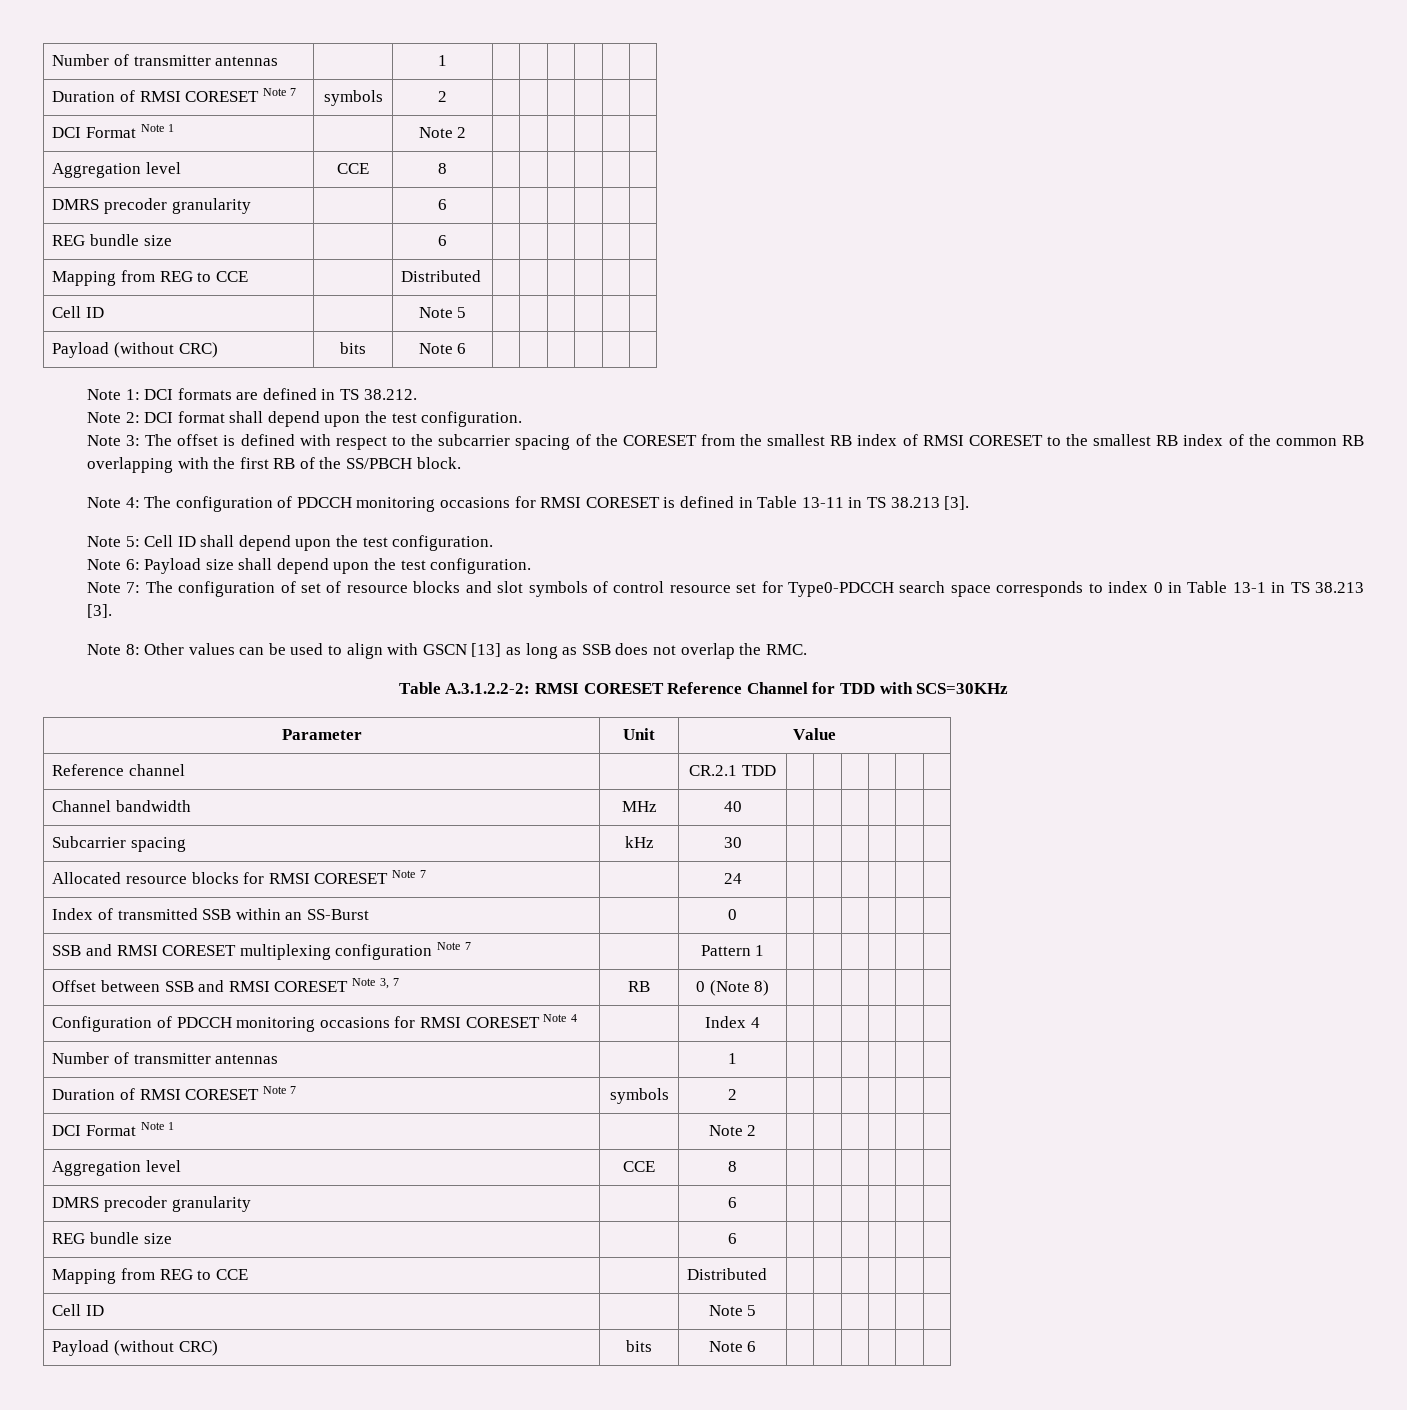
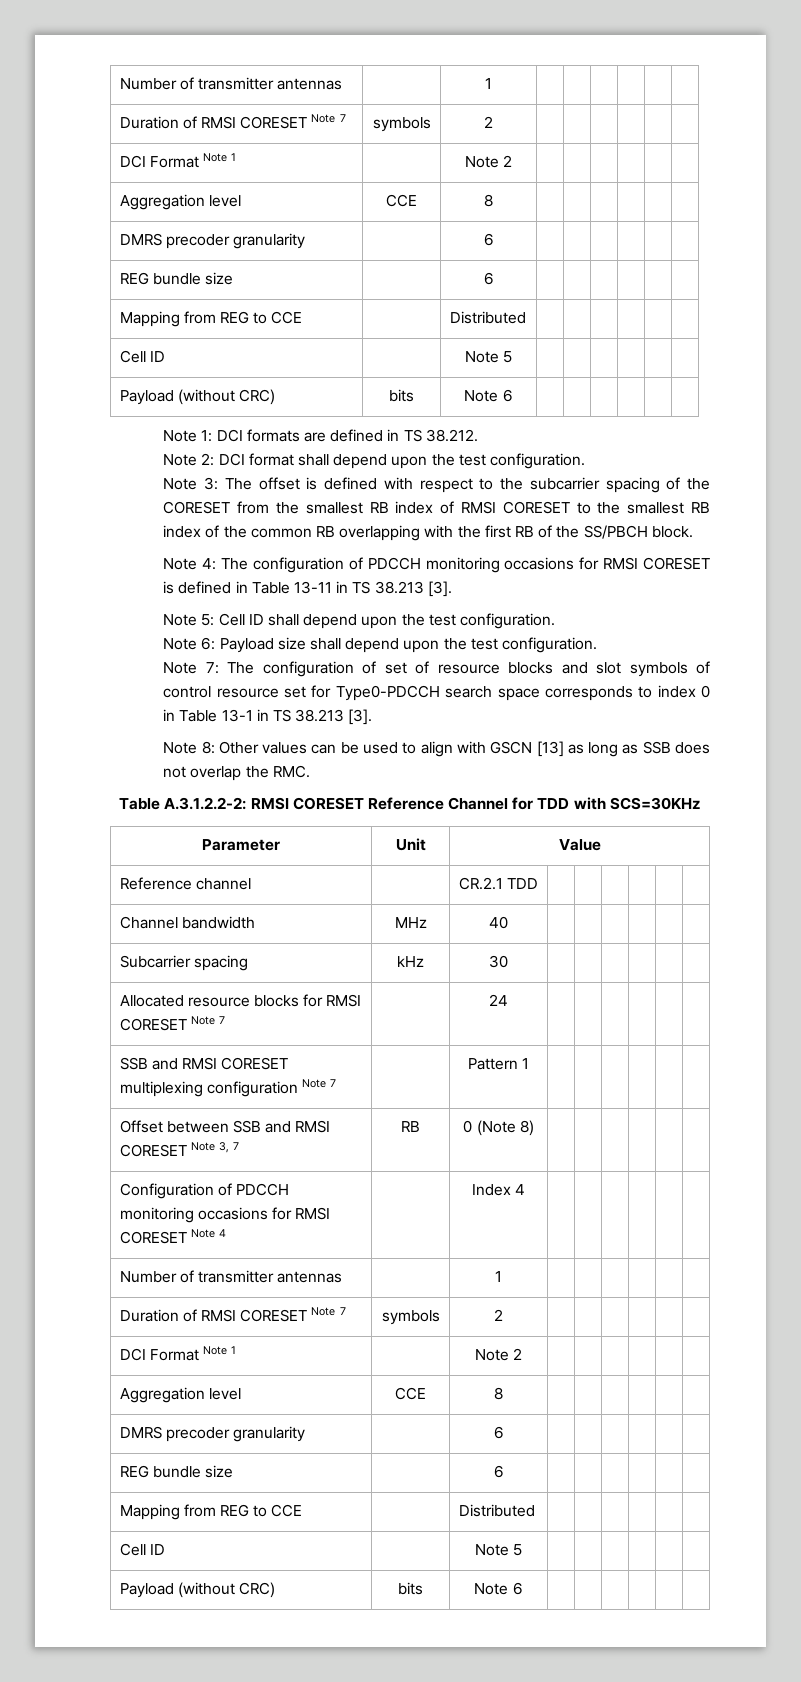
[52,908,369,920] [728,909,737,920] // Index of transmitted SSB within an SS-Burst | | 0 | | | | | | -> (508, 1000) none

